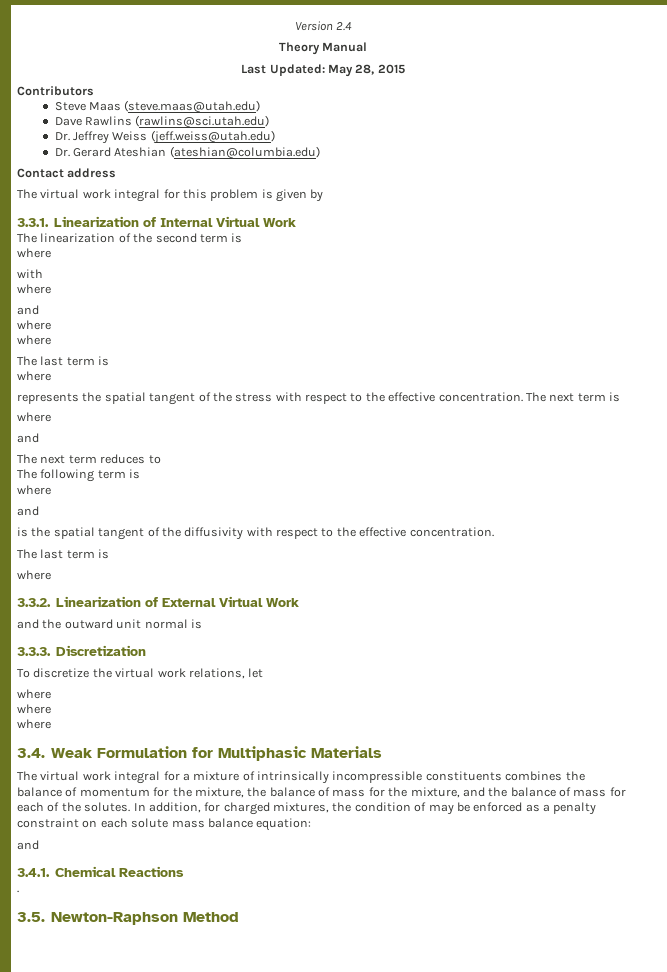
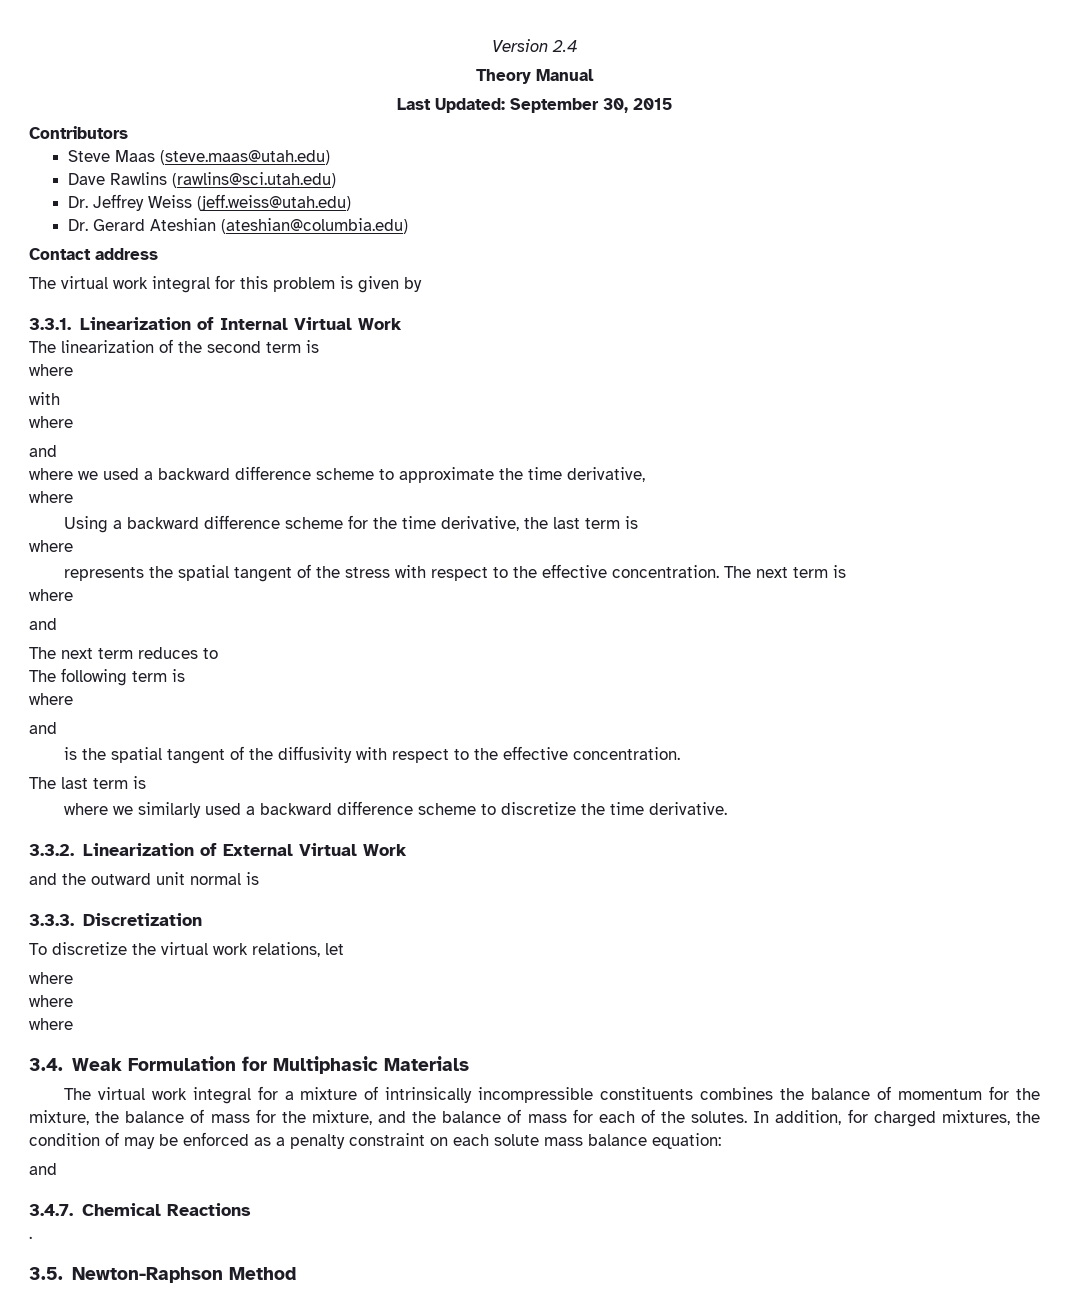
[328,64,375,77] May 28, -> [510,98,628,113] September 30,
[17,335,51,345] [17,356,37,366] // where // The -> [78,466,645,483] [29,491,73,503] [63,515,548,533] we used a backward difference scheme to approximate the time derivative, // where // Using a backward difference scheme for the time derivative, the
(51, 575) none -> [112,801,727,818] we similarly used a backward difference scheme to discretize the time derivative.
[17,868,50,877] 3.4.1. -> [29,1204,73,1216] 3.4.7.

